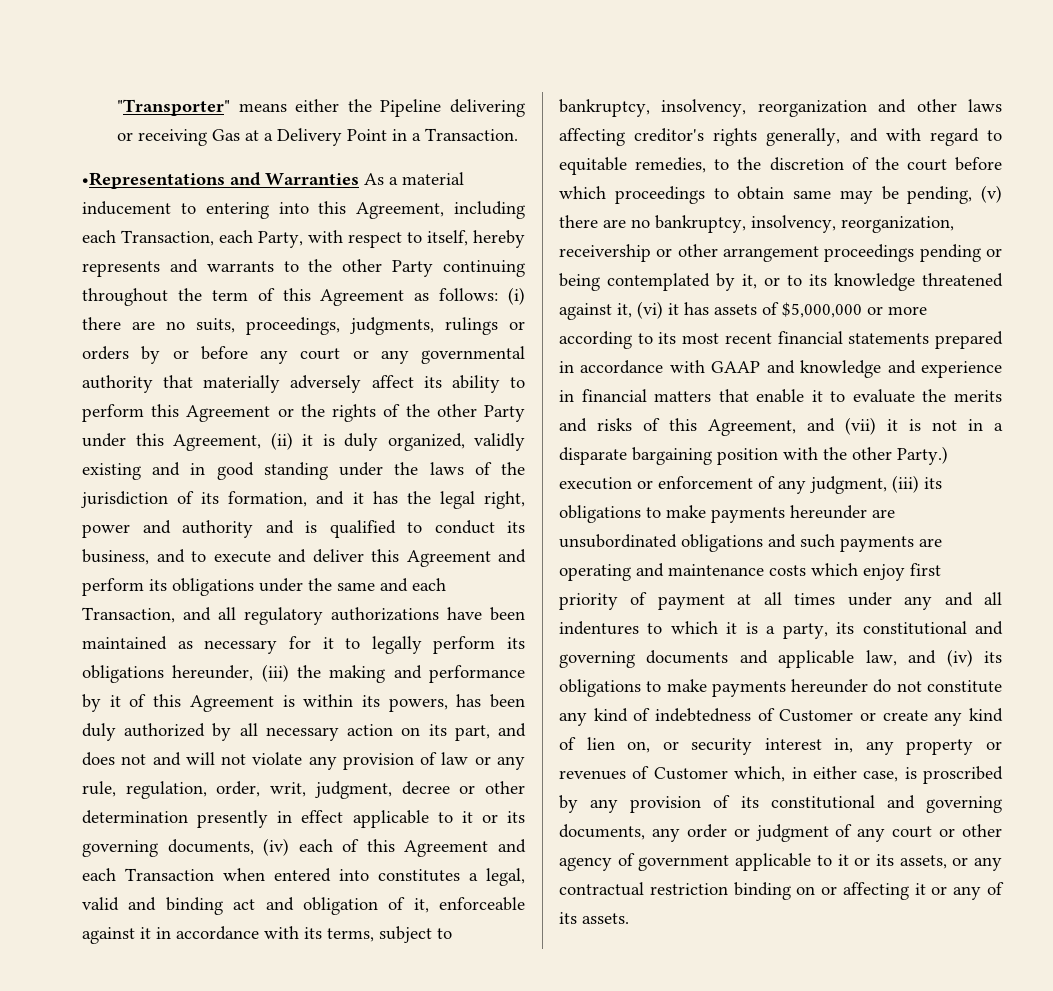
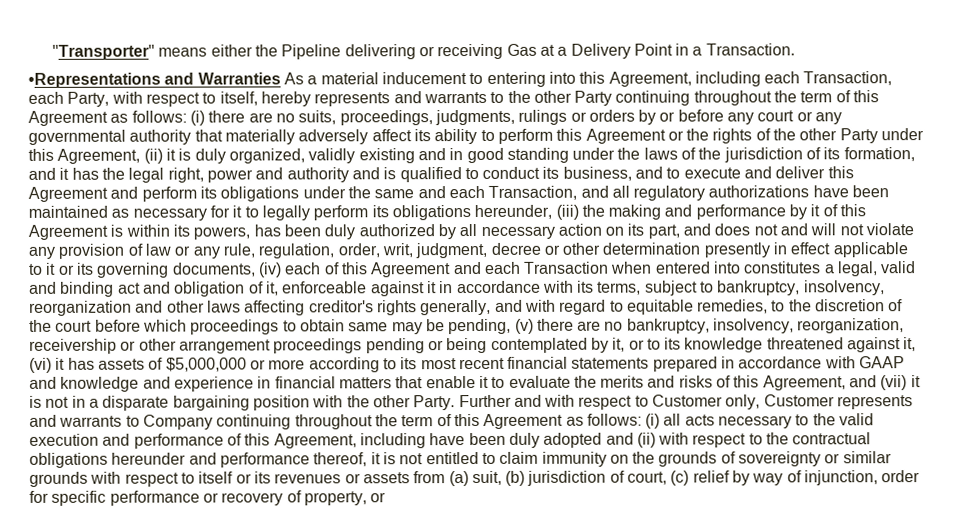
[897,446,948,465] [559,475,942,494] [559,505,895,523] [559,534,942,552] [559,563,941,581] [559,592,1003,610] [559,621,1004,639] [559,649,1002,668] [559,679,1002,697] [559,708,1003,726] [559,737,1002,755] [559,766,1003,784] [559,795,1002,813] [559,824,1003,842] [559,853,1002,871] [559,882,1004,900] [559,912,629,924] Party.) execution or enforcement of any judgment, (iii) its obligations to make payments hereunder are unsubordinated obligations and such payments are operating and maintenance costs which enjoy first priority of payment at all times under any and all indentures to which it is a party, its constitutional and governing documents and applicable law, and (iv) its obligations to make payments hereunder do not constitute any kind of indebtedness of Customer or create any kind of lien on, or security interest in, any property or revenues of Customer which, in either case, is proscribed by any provision of its constitutional and governing documents, any order or judgment of any court or other agency of government applicable to it or its assets, or any contractual restriction binding on or affecting it or any of its assets. -> [413,394,914,411] [29,413,875,430] [29,432,872,449] [29,451,892,468] [29,470,921,487] [29,490,387,506] Party. Further and with respect to Customer only, Customer represents and warrants to Company continuing throughout the term of this Agreement as follows: (i) all acts necessary to the valid execution and performance of this Agreement, including have been duly adopted and (ii) with respect to the contractual obligations hereunder and performance thereof, it is not entitled to claim immunity on the grounds of sovereignty or similar grounds with respect to itself or its revenues or assets from (a) suit, (b) jurisdiction of court, (c) relief by way of injunction, order for specific performance or recovery of property, or

